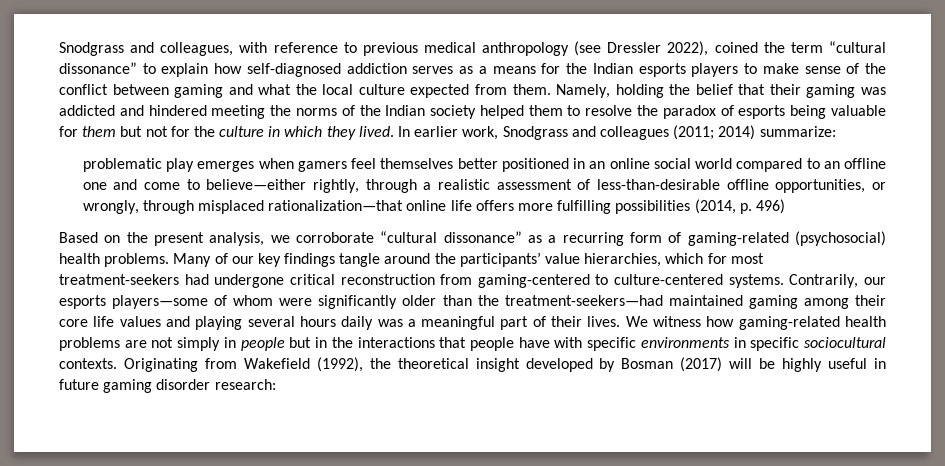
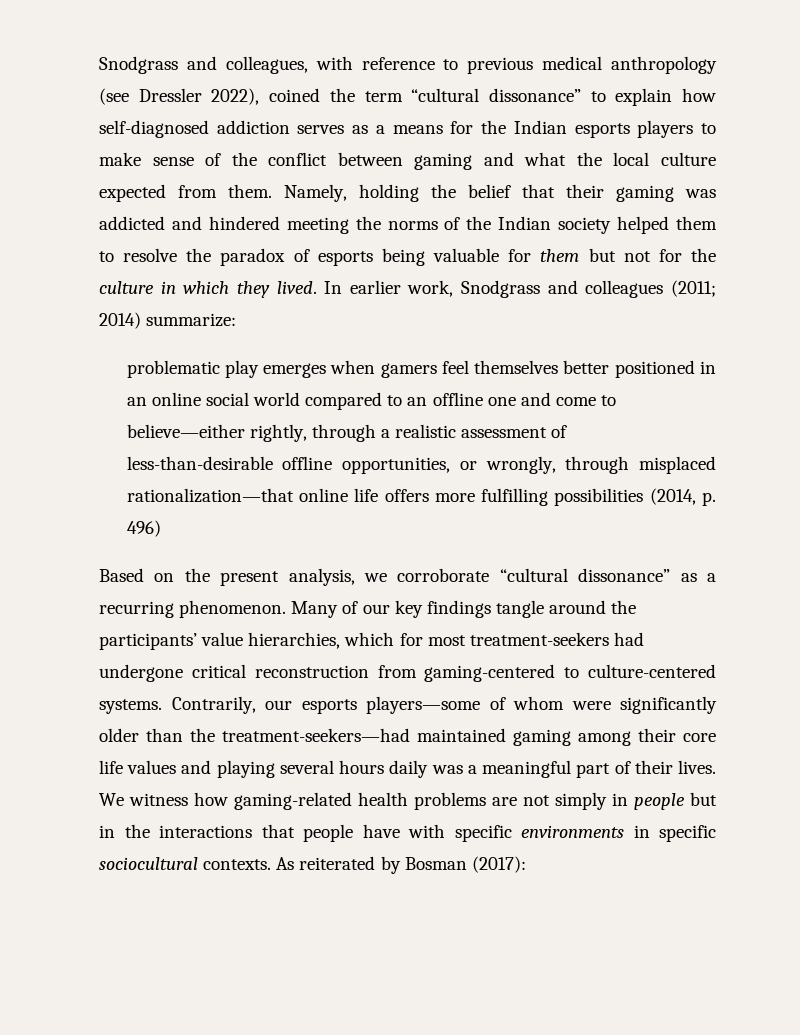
[629,231,886,246] [59,253,170,267] form of gaming-related (psychosocial) health problems. -> [179,600,287,618] phenomenon.
[123,357,886,372] [59,379,276,393] Originating from Wakefield (1992), the theoretical insight developed by Bosman (2017) will be highly useful in future gaming disorder research: -> [276,856,526,874] As reiterated by Bosman (2017):

